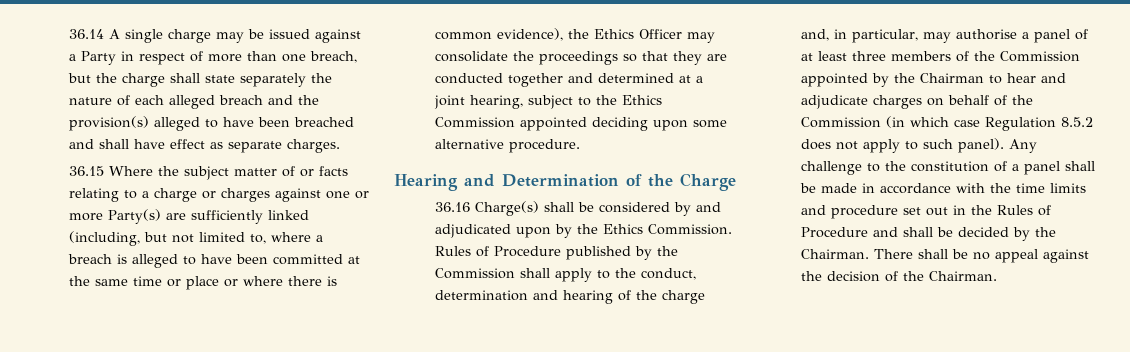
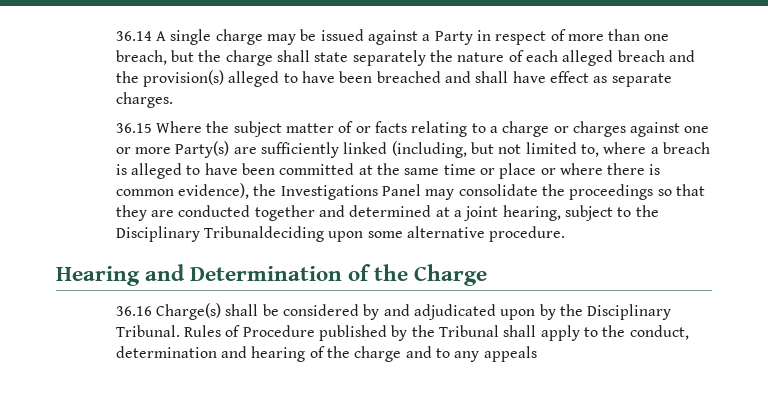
[593,29,682,39] Ethics Officer -> [280,184,421,200] Investigations Panel
[621,95,662,105] [434,117,648,131] Ethics Commission appointed deciding -> [115,226,325,242] Disciplinary Tribunaldeciding
[602,224,732,235] Ethics Commission. -> [587,304,672,320] [115,325,180,337] Disciplinary Tribunal.
[434,268,515,279] Commission -> [438,325,499,337] Tribunal
[800,29,1088,43] [800,51,1080,62] [800,73,1066,87] [800,95,1033,109] [800,116,1093,131] [800,138,1037,153] [800,161,1095,175] [799,183,1086,194] [800,205,1051,219] [800,227,1056,241] [800,249,1089,263] [800,271,997,282] and, in particular, may authorise a panel of at least three members of the Commission appointed by the Chairman to hear and adjudicate charges on behalf of the Commission (in which case Regulation 8.5.2 does not apply to such panel). Any challenge to the constitution of a panel shall be made in accordance with the time limits and procedure set out in the Rules of Procedure and shall be decided by the Chairman. There shall be no appeal against the decision of the Chairman. -> [405,346,537,362] and to any appeals

